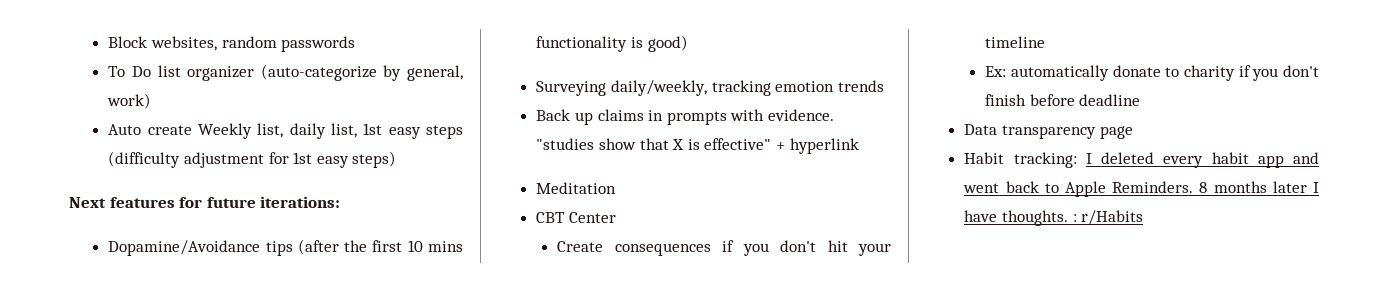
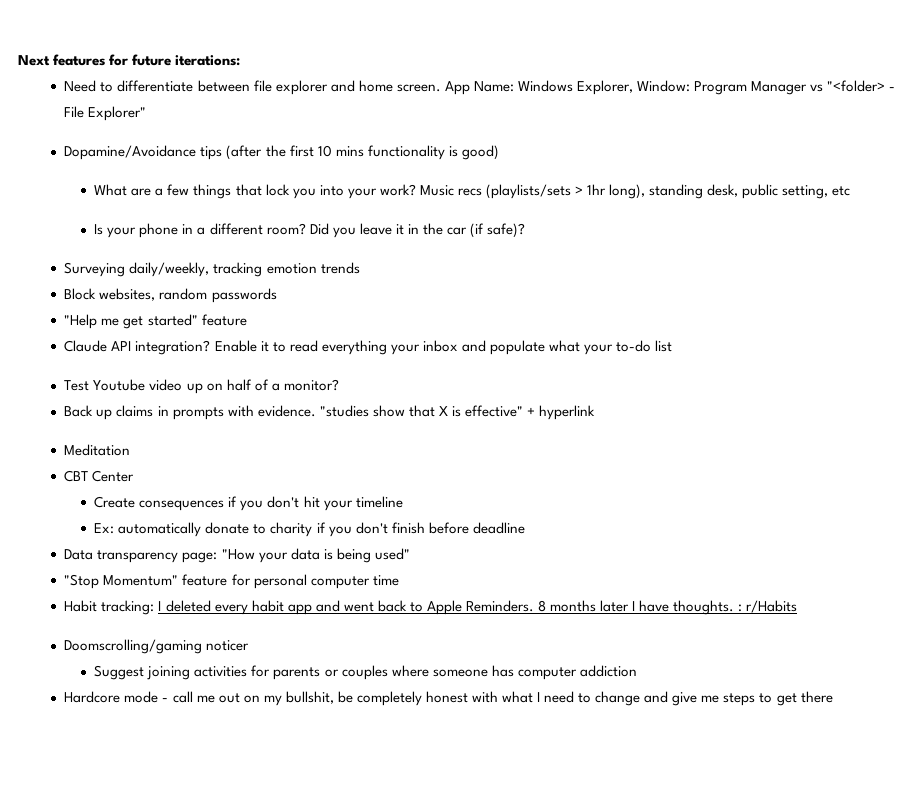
[108,36,356,52] [108,64,463,81] [107,93,152,109] [108,123,463,139] [108,151,397,168] Block websites, random passwords // To Do list organizer (auto-categorize by general, work) // Auto create Weekly list, daily list, 1st easy steps (difficulty adjustment for 1st easy steps) // -> (18, 60) none
(341, 202) none -> [64,80,896,95] [64,106,147,121] // Need to differentiate between file explorer and home screen. App Name: Windows Explorer, Window: Program Manager vs "<folder> - File Explorer"
(688, 43) none -> [94,184,851,199] [94,223,526,238] // What are a few things that lock you into your work? Music recs (playlists/sets > 1hr long), standing desk, public setting, etc // Is your phone in a different room? Did you leave it in the car (if safe)?
(884, 86) none -> [64,288,277,303] [64,314,247,329] [64,340,673,355] [64,379,339,394] // Block websites, random passwords // "Help me get started" feature // Claude API integration? Enable it to read everything your inbox and populate what your to-do list // Test Youtube video up on half of a monitor?
[1099,126,1133,139] page -> [182,548,410,563] [64,574,399,589] page: "How your data is being used" // "Stop Momentum" feature for personal computer time
(1144, 217) none -> [64,639,250,654] [94,665,637,680] [64,691,833,706] // Doomscrolling/gaming noticer // Suggest joining activities for parents or couples where someone has computer addiction // Hardcore mode - call me out on my bullshit, be completely honest with what I need to change and give me steps to get there

